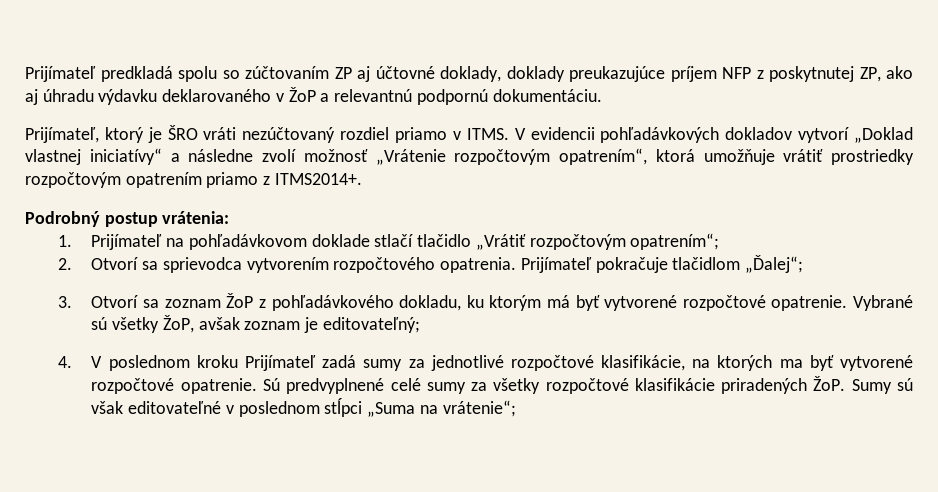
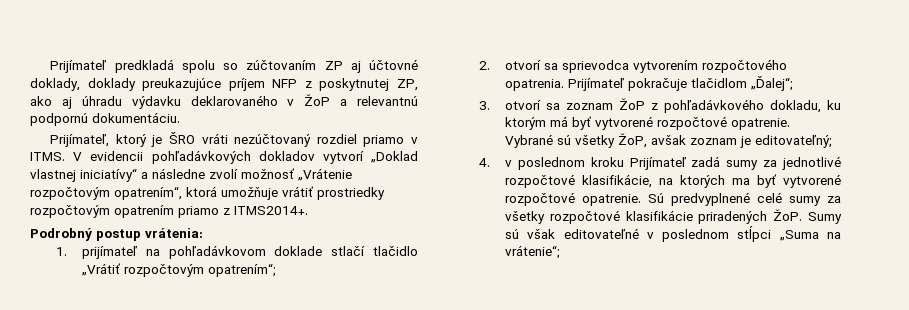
[91,234,163,250] Prijímateľ -> [82,246,139,259] prijímateľ
[91,257,139,270] Otvorí -> [505,60,542,70] otvorí
[91,295,139,308] Otvorí -> [505,100,542,110] otvorí
[91,356,103,368] V -> [505,160,513,167] v

